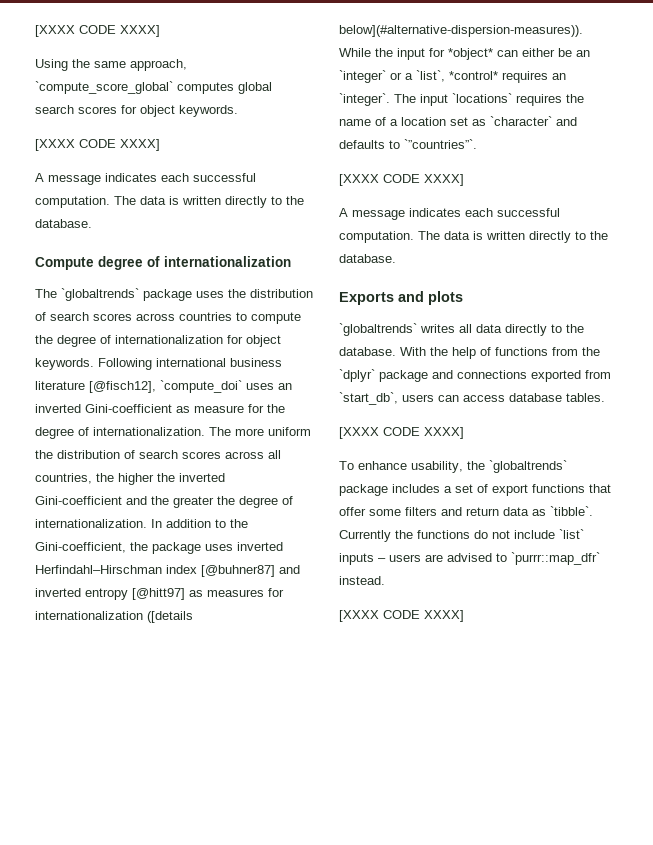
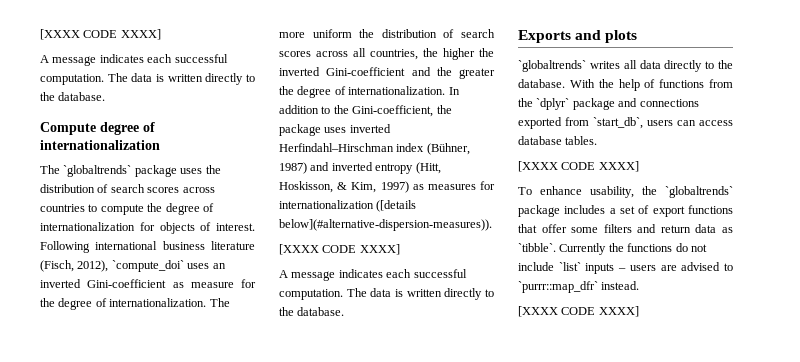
[35,25,160,37] [35,59,187,71] [35,81,272,94] [35,105,238,117] [35,139,160,151] [XXXX CODE XXXX] // Using the same approach, `compute_score_global` computes global search scores for object keywords. // [XXXX CODE XXXX] -> [40,29,161,40] [XXXX CODE XXXX]
[246,335,281,347] [35,358,94,370] object keywords. -> [159,222,255,234] objects of interest.
[89,381,156,393] [@fisch12], -> [40,260,109,272] (Fisch, 2012),
[201,565,275,577] [@buhner87] -> [426,143,470,155] [279,162,307,174] (Bühner, 1987)
[132,588,185,600] [@hitt97] -> [415,162,441,174] [279,181,409,193] (Hitt, Hoskisson, & Kim, 1997)
[339,48,590,60] [339,70,566,83] [339,93,584,106] [339,116,577,126] [339,139,477,149] While the input for *object* can either be an `integer` or a `list`, *control* requires an `integer`. The input `locations` requires the name of a location set as `character` and defaults to `”countries”`. -> (492, 225) none

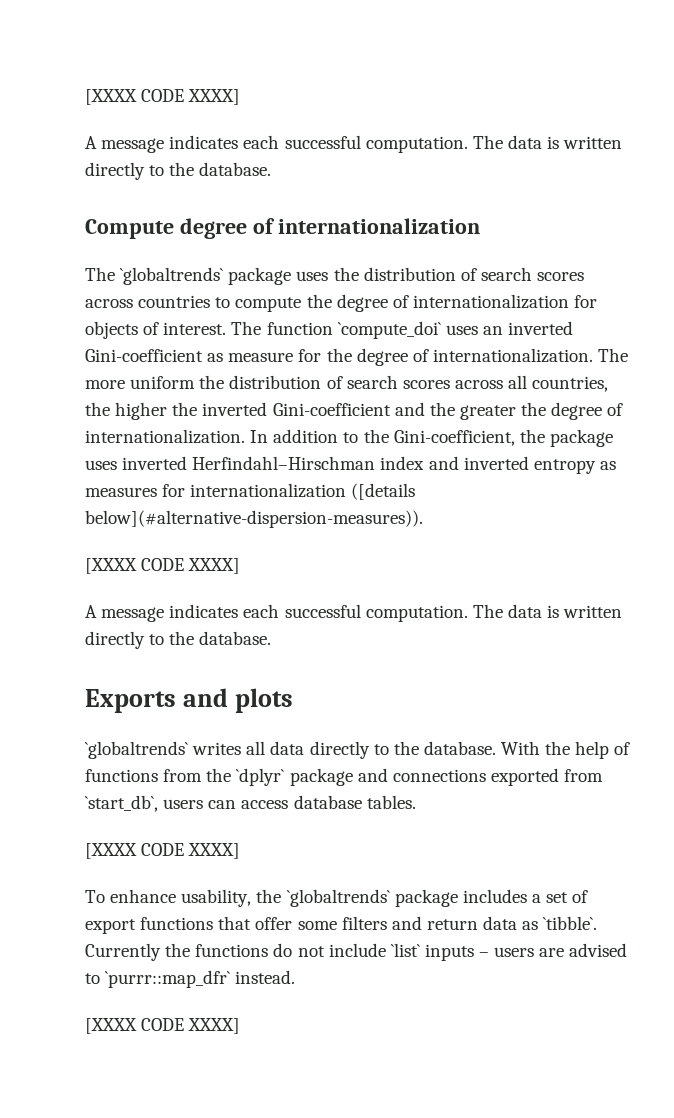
[40,241,256,253] [40,260,109,272] Following international business literature (Fisch, 2012), -> [231,321,333,335] The function
[426,143,470,155] [279,162,307,174] (Bühner, 1987) -> (425, 463) none
[415,162,441,174] [279,181,409,193] (Hitt, Hoskisson, & Kim, 1997) -> (596, 466) none

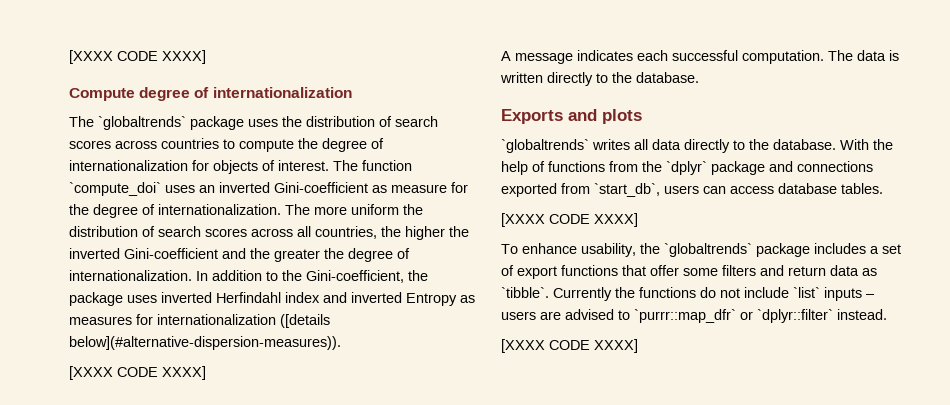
[85,89,241,105] [85,135,623,153] [85,162,272,180] [XXXX CODE XXXX] // A message indicates each successful computation. The data is written directly to the database. -> [69,50,206,64] [XXXX CODE XXXX]
[192,456,376,470] Herfindahl–Hirschman -> [216,292,281,303] Herfindahl
[533,459,596,474] entropy -> [406,293,457,306] Entropy
(231, 979) none -> [740,309,833,323] or `dplyr::filter`

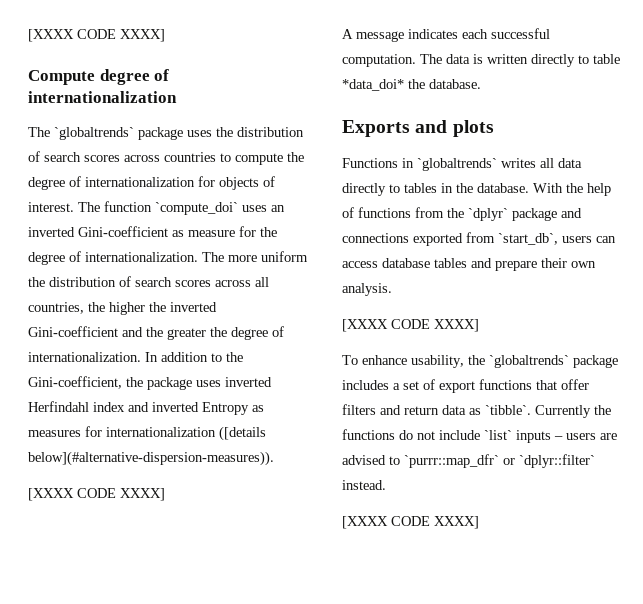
(608, 78) none -> [593,54,620,64] [342,79,404,91] table *data_doi*
(642, 116) none -> [342,158,414,168] Functions in
(745, 145) none -> [404,183,453,193] tables in
[841,183,883,194] tables. -> [434,258,596,271] [342,283,392,296] tables and prepare their own analysis.
[683,268,718,276] some -> (589, 384) none

